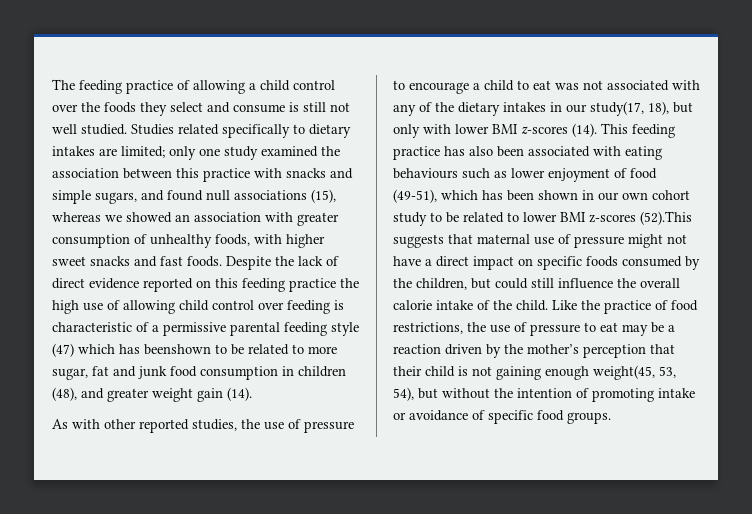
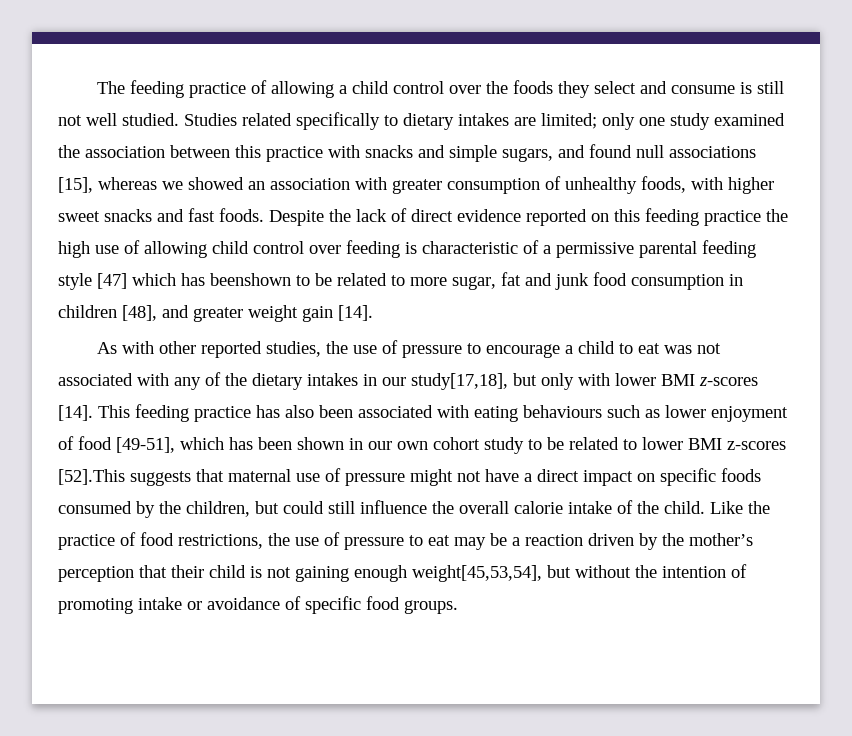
[311,189,336,203] (15), -> [58,177,93,193] [15],
[52,343,74,357] (47) -> [97,273,127,289] [47]
[52,387,77,401] (48), -> [122,305,157,321] [48],
[227,387,252,401] (14). -> [338,305,373,321] [14].
[590,101,669,116] study(17, 18), -> [411,373,508,390] study[17,18],
[572,123,597,137] (14). -> [58,405,93,421] [14].
[393,189,437,203] (49-51), -> [116,437,175,453] [49-51],
[640,211,692,225] (52).This -> [58,469,125,485] [52].This
[593,365,676,380] [393,387,414,401] weight(45, 53, 54), -> [412,565,542,582] weight[45,53,54],

